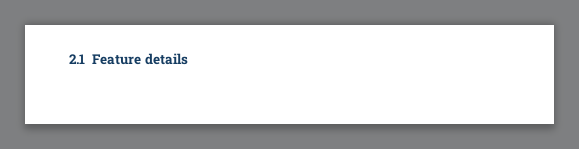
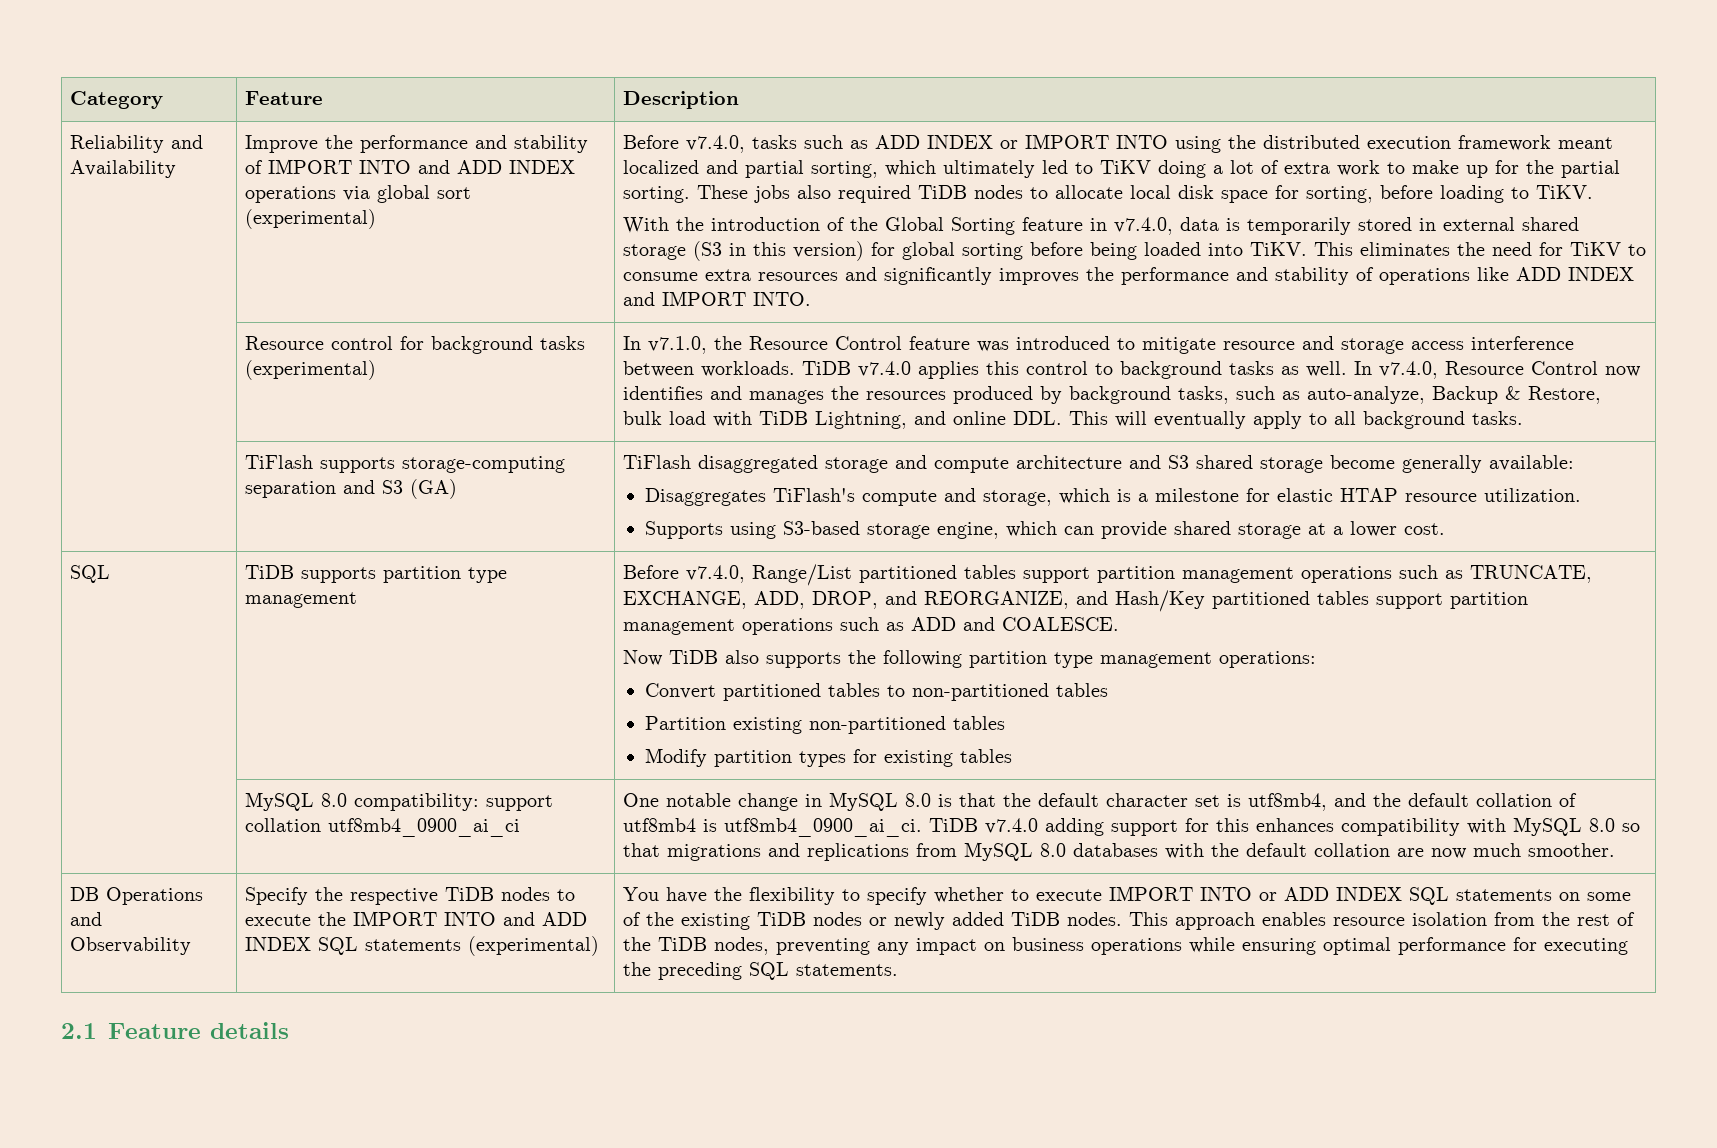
(69, 59) none -> [70,91,164,109] [245,91,324,105] [623,91,740,109] [70,135,204,153] [70,160,177,178] [245,135,589,153] [245,159,576,174] [245,185,472,203] [245,209,377,229] [623,134,1614,153] [623,160,1621,178] [623,185,1594,203] [623,217,1580,235] [623,241,1647,261] [623,267,1635,285] [623,291,812,306] [245,336,586,354] [245,360,377,380] [623,336,1575,354] [623,361,1642,379] [623,386,1602,404] [623,411,1524,429] [245,455,566,473] [245,479,458,499] [623,455,1575,473] [644,488,1581,506] [644,521,1445,539] [70,565,111,583] [245,565,508,583] [245,592,358,608] [623,564,1593,586] [623,590,1529,612] [623,617,1120,635] [623,650,1317,668] [644,683,1108,701] [644,716,1005,734] [644,748,1012,767] [245,792,554,811] [245,818,521,837] [623,792,1578,811] [623,817,1641,837] [623,842,1616,861] [70,887,204,905] [70,912,103,926] [70,937,192,955] [245,887,576,905] [245,911,588,926] [245,936,600,956] [623,886,1632,905] [623,912,1636,930] [623,937,1629,955] [623,962,899,980] Category | Feature | Description // Reliability and Availability | Improve the performance and stability of IMPORT INTO and ADD INDEX operations via global sort (experimental) | Before v7.4.0, tasks such as ADD INDEX or IMPORT INTO using the distributed execution framework meant localized and partial sorting, which ultimately led to TiKV doing a lot of extra work to make up for the partial sorting. These jobs also required TiDB nodes to allocate local disk space for sorting, before loading to TiKV. // With the introduction of the Global Sorting feature in v7.4.0, data is temporarily stored in external shared storage (S3 in this version) for global sorting before being loaded into TiKV. This eliminates the need for TiKV to consume extra resources and significantly improves the performance and stability of operations like ADD INDEX and IMPORT INTO. // | Resource control for background tasks (experimental) | In v7.1.0, the Resource Control feature was introduced to mitigate resource and storage access interference between workloads. TiDB v7.4.0 applies this control to background tasks as well. In v7.4.0, Resource Control now identifies and manages the resources produced by background tasks, such as auto-analyze, Backup & Restore, bulk load with TiDB Lightning, and online DDL. This will eventually apply to all background tasks. // | TiFlash supports storage-computing separation and S3 (GA) | TiFlash disaggregated storage and compute architecture and S3 shared storage become generally available: // Disaggregates TiFlash's compute and storage, which is a milestone for elastic HTAP resource utilization. // Supports using S3-based storage engine, which can provide shared storage at a lower cost. // SQL | TiDB supports partition type management | Before v7.4.0, Range/List partitioned tables support partition management operations such as TRUNCATE, EXCHANGE, ADD, DROP, and REORGANIZE, and Hash/Key partitioned tables support partition management operations such as ADD and COALESCE. // Now TiDB also supports the following partition type management operations: // Convert partitioned tables to non-partitioned tables // Partition existing non-partitioned tables // Modify partition types for existing tables // | MySQL 8.0 compatibility: support collation utf8mb4_0900_ai_ci | One notable change in MySQL 8.0 is that the default character set is utf8mb4, and the default collation of utf8mb4 is utf8mb4_0900_ai_ci. TiDB v7.4.0 adding support for this enhances compatibility with MySQL 8.0 so that migrations and replications from MySQL 8.0 databases with the default collation are now much smoother. // DB Operations and Observability | Specify the respective TiDB nodes to execute the IMPORT INTO and ADD INDEX SQL statements (experimental) | You have the flexibility to specify whether to execute IMPORT INTO or ADD INDEX SQL statements on some of the existing TiDB nodes or newly added TiDB nodes. This approach enables resource isolation from the rest of the TiDB nodes, preventing any impact on business operations while ensuring optimal performance for executing the preceding SQL statements. //

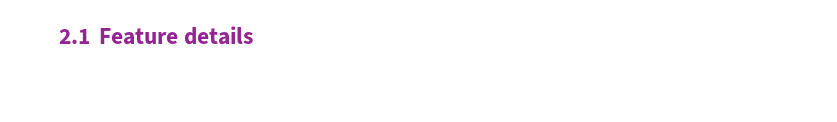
[70,91,164,109] [245,91,324,105] [623,91,740,109] [70,135,204,153] [70,160,177,178] [245,135,589,153] [245,159,576,174] [245,185,472,203] [245,209,377,229] [623,134,1614,153] [623,160,1621,178] [623,185,1594,203] [623,217,1580,235] [623,241,1647,261] [623,267,1635,285] [623,291,812,306] [245,336,586,354] [245,360,377,380] [623,336,1575,354] [623,361,1642,379] [623,386,1602,404] [623,411,1524,429] [245,455,566,473] [245,479,458,499] [623,455,1575,473] [644,488,1581,506] [644,521,1445,539] [70,565,111,583] [245,565,508,583] [245,592,358,608] [623,564,1593,586] [623,590,1529,612] [623,617,1120,635] [623,650,1317,668] [644,683,1108,701] [644,716,1005,734] [644,748,1012,767] [245,792,554,811] [245,818,521,837] [623,792,1578,811] [623,817,1641,837] [623,842,1616,861] [70,887,204,905] [70,912,103,926] [70,937,192,955] [245,887,576,905] [245,911,588,926] [245,936,600,956] [623,886,1632,905] [623,912,1636,930] [623,937,1629,955] [623,962,899,980] Category | Feature | Description // Reliability and Availability | Improve the performance and stability of IMPORT INTO and ADD INDEX operations via global sort (experimental) | Before v7.4.0, tasks such as ADD INDEX or IMPORT INTO using the distributed execution framework meant localized and partial sorting, which ultimately led to TiKV doing a lot of extra work to make up for the partial sorting. These jobs also required TiDB nodes to allocate local disk space for sorting, before loading to TiKV. // With the introduction of the Global Sorting feature in v7.4.0, data is temporarily stored in external shared storage (S3 in this version) for global sorting before being loaded into TiKV. This eliminates the need for TiKV to consume extra resources and significantly improves the performance and stability of operations like ADD INDEX and IMPORT INTO. // | Resource control for background tasks (experimental) | In v7.1.0, the Resource Control feature was introduced to mitigate resource and storage access interference between workloads. TiDB v7.4.0 applies this control to background tasks as well. In v7.4.0, Resource Control now identifies and manages the resources produced by background tasks, such as auto-analyze, Backup & Restore, bulk load with TiDB Lightning, and online DDL. This will eventually apply to all background tasks. // | TiFlash supports storage-computing separation and S3 (GA) | TiFlash disaggregated storage and compute architecture and S3 shared storage become generally available: // Disaggregates TiFlash's compute and storage, which is a milestone for elastic HTAP resource utilization. // Supports using S3-based storage engine, which can provide shared storage at a lower cost. // SQL | TiDB supports partition type management | Before v7.4.0, Range/List partitioned tables support partition management operations such as TRUNCATE, EXCHANGE, ADD, DROP, and REORGANIZE, and Hash/Key partitioned tables support partition management operations such as ADD and COALESCE. // Now TiDB also supports the following partition type management operations: // Convert partitioned tables to non-partitioned tables // Partition existing non-partitioned tables // Modify partition types for existing tables // | MySQL 8.0 compatibility: support collation utf8mb4_0900_ai_ci | One notable change in MySQL 8.0 is that the default character set is utf8mb4, and the default collation of utf8mb4 is utf8mb4_0900_ai_ci. TiDB v7.4.0 adding support for this enhances compatibility with MySQL 8.0 so that migrations and replications from MySQL 8.0 databases with the default collation are now much smoother. // DB Operations and Observability | Specify the respective TiDB nodes to execute the IMPORT INTO and ADD INDEX SQL statements (experimental) | You have the flexibility to specify whether to execute IMPORT INTO or ADD INDEX SQL statements on some of the existing TiDB nodes or newly added TiDB nodes. This approach enables resource isolation from the rest of the TiDB nodes, preventing any impact on business operations while ensuring optimal performance for executing the preceding SQL statements. // -> (59, 36) none

